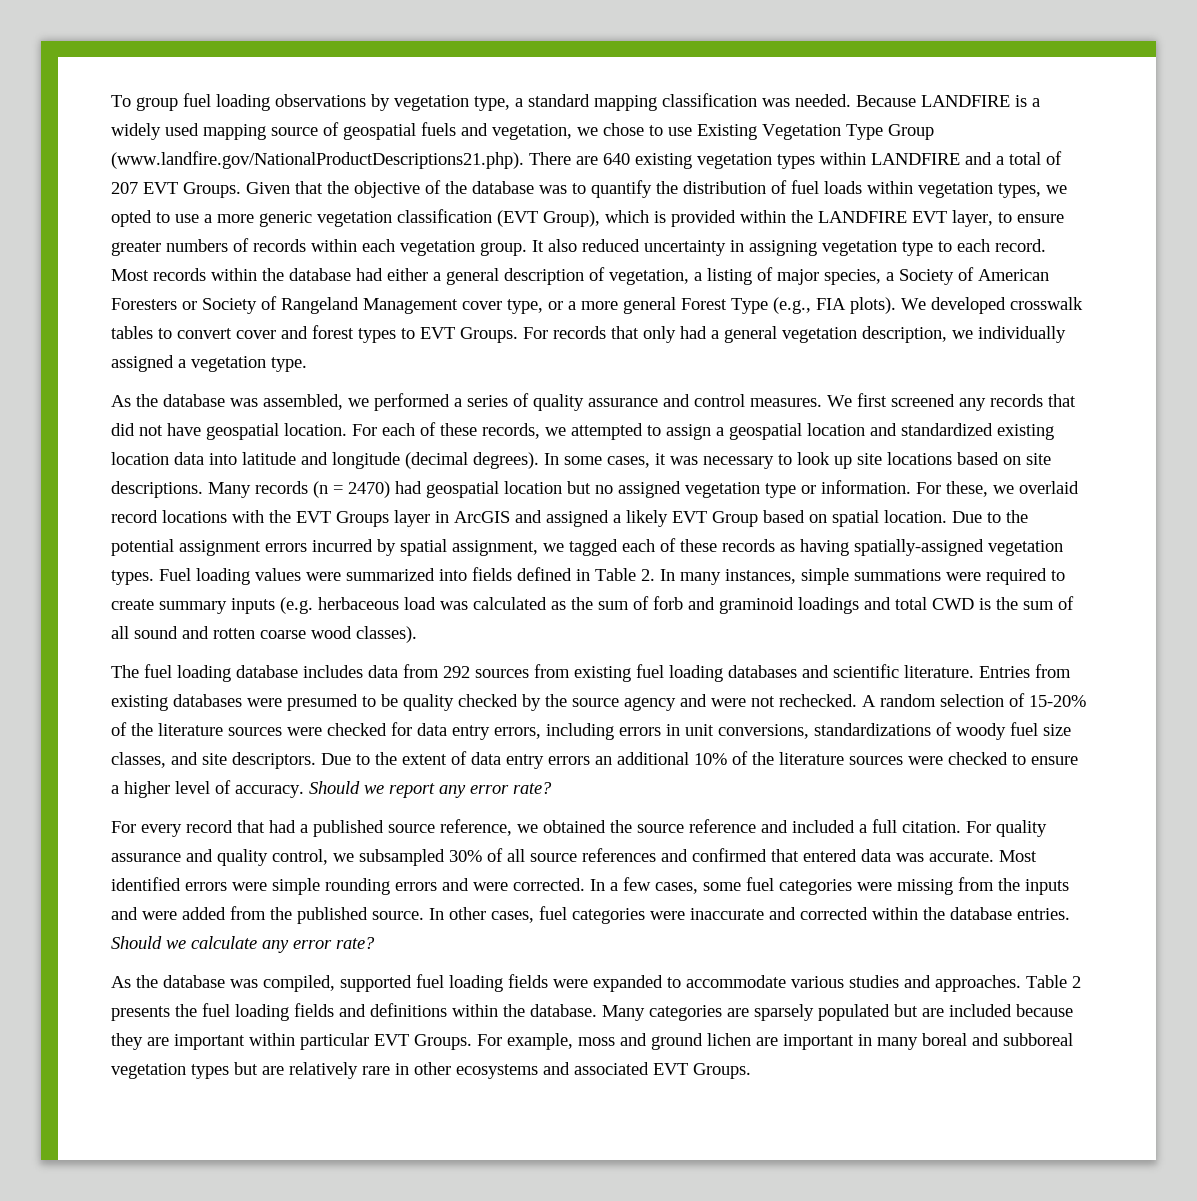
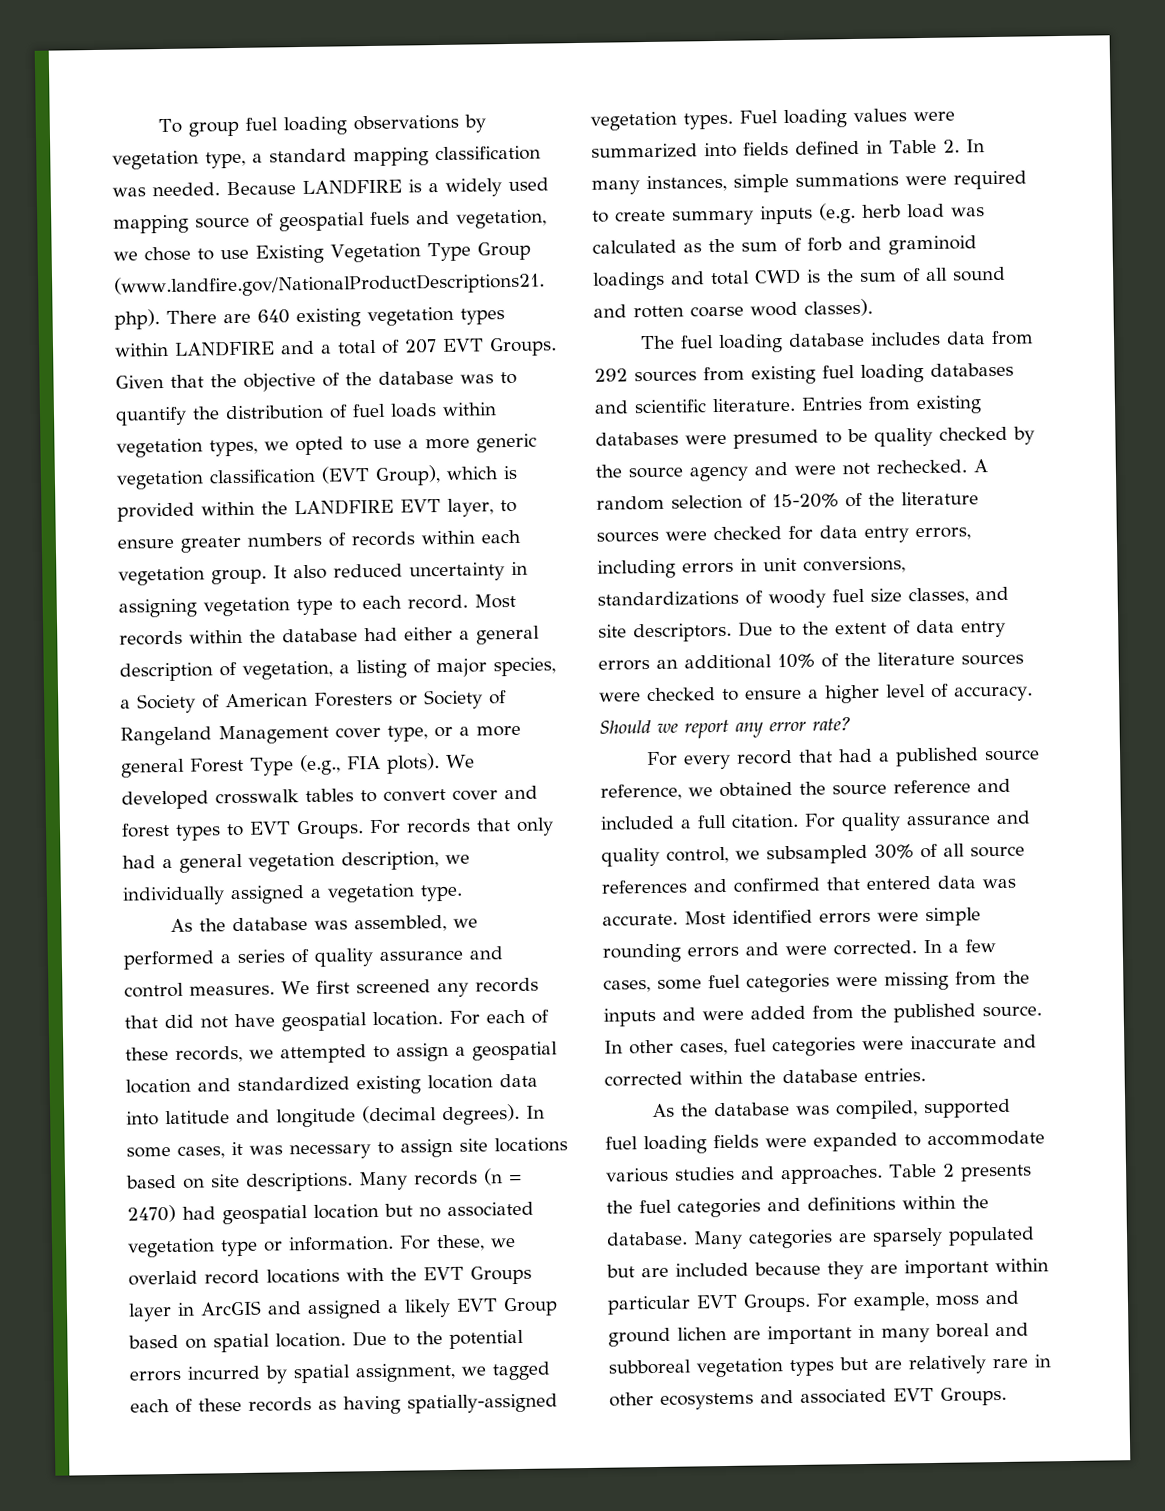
[797,452,852,469] look up -> [400,1138,453,1158] assign
[618,481,681,498] assigned -> [447,1201,534,1218] associated
[179,540,261,556] assignment -> (524, 1339) none
[318,597,399,610] herbaceous -> [862,204,901,218] herb
[111,936,375,953] Should we calculate any error rate? -> (926, 1075) none
[235,1003,334,1021] loading fields -> [677,1198,761,1218] categories

